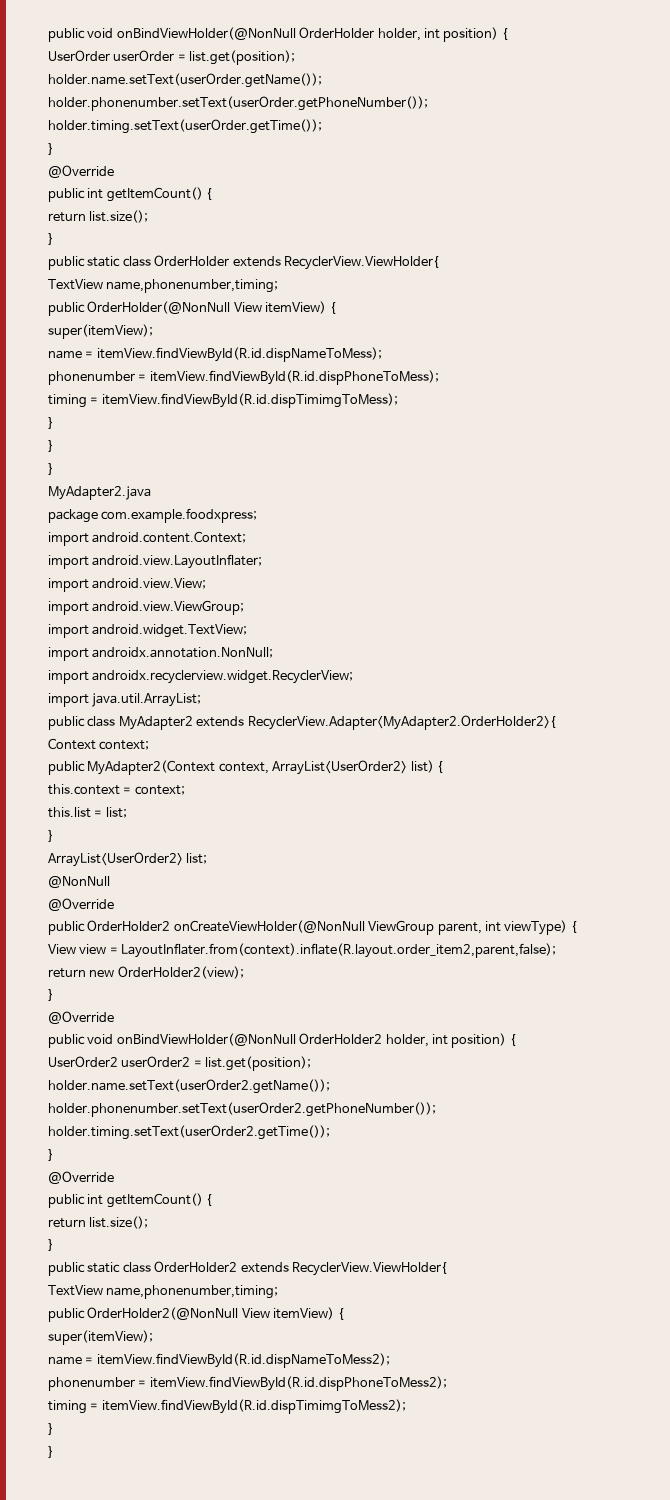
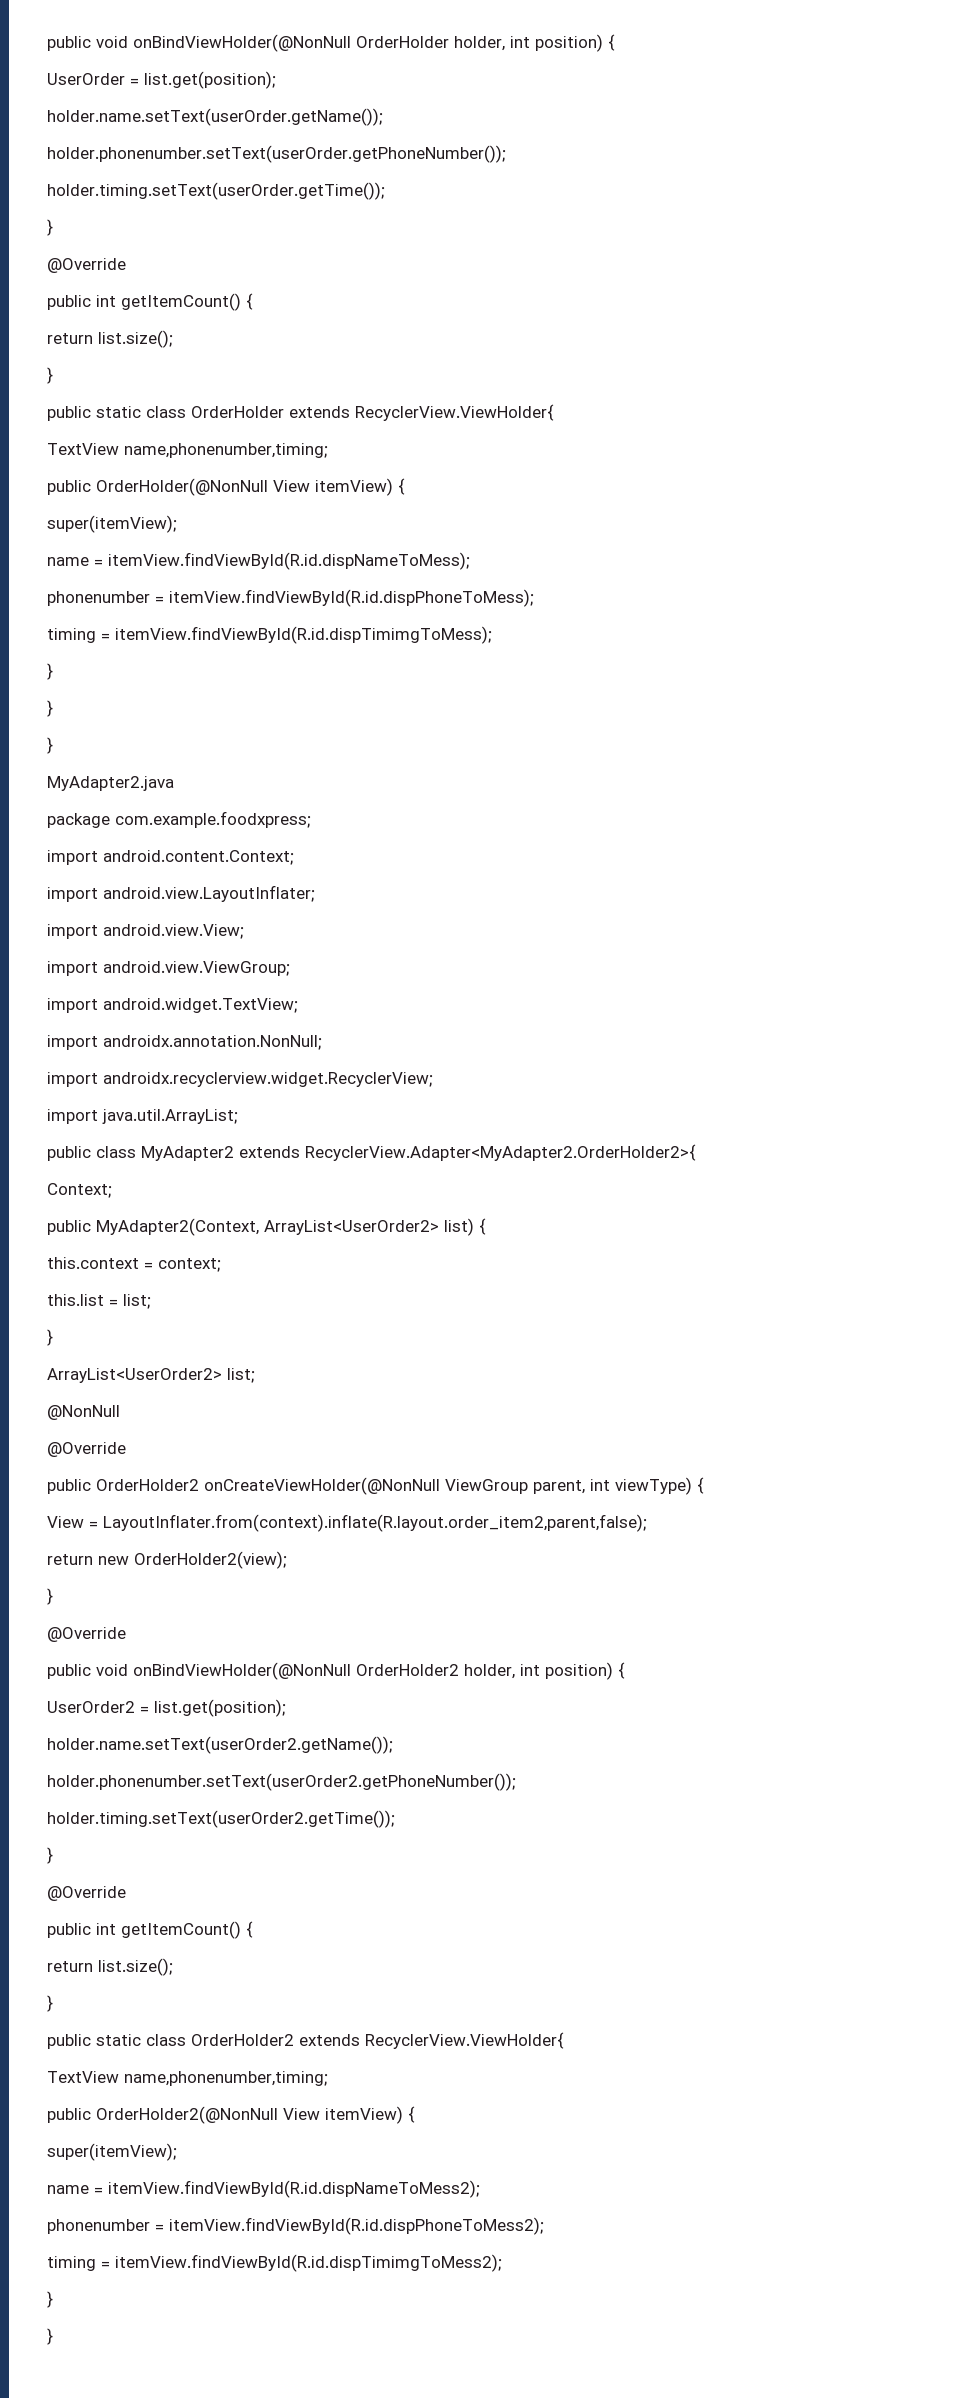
[113,50,175,61] userOrder -> (125, 79) none
[48,738,150,750] [48,760,269,775] Context context; // public MyAdapter2(Context context, -> [47,1183,112,1198] [47,1218,259,1236] Context; // public MyAdapter2(Context,
[79,944,107,954] view -> (84, 1522) none
[121,1056,191,1067] userOrder2 -> (135, 1707) none

